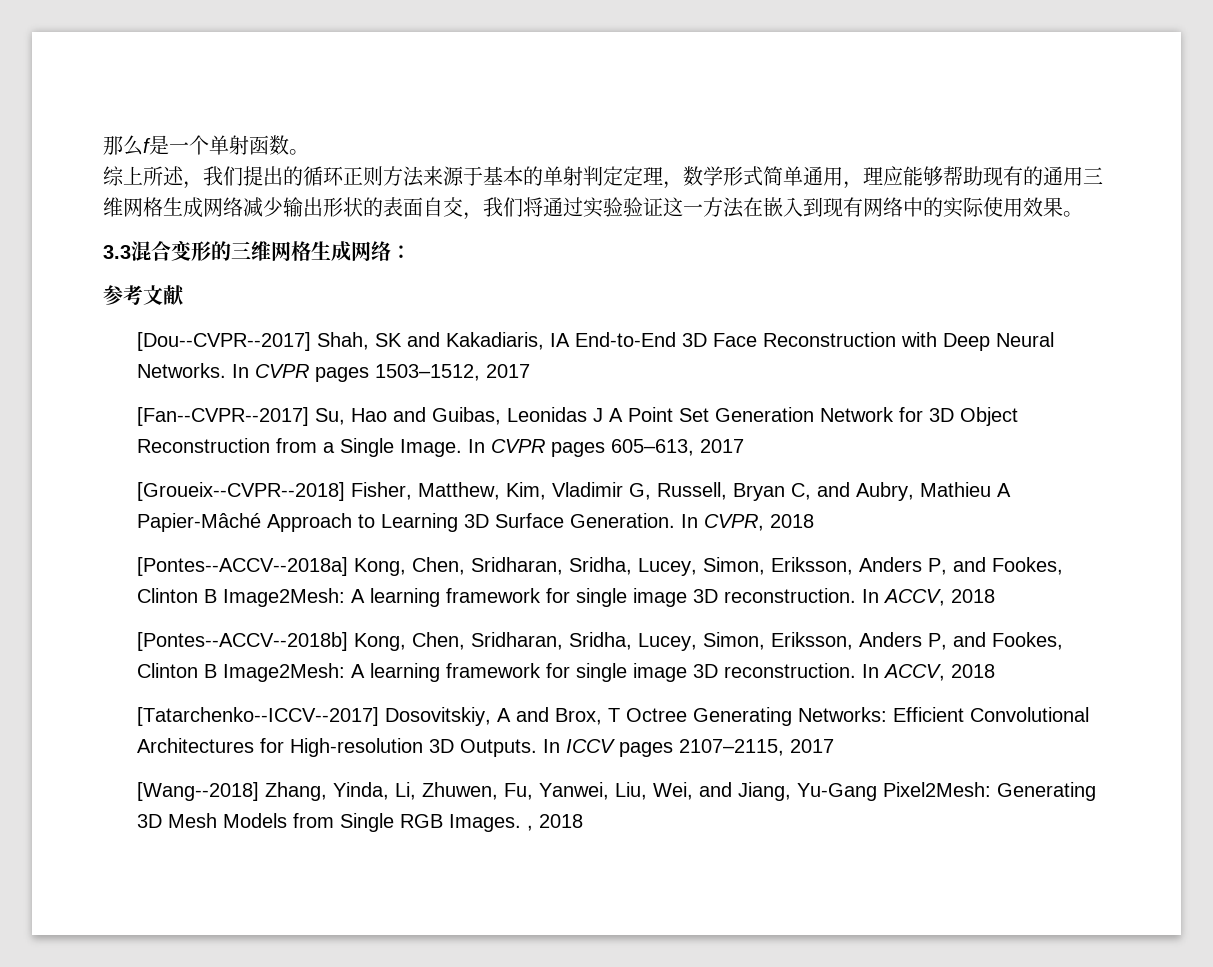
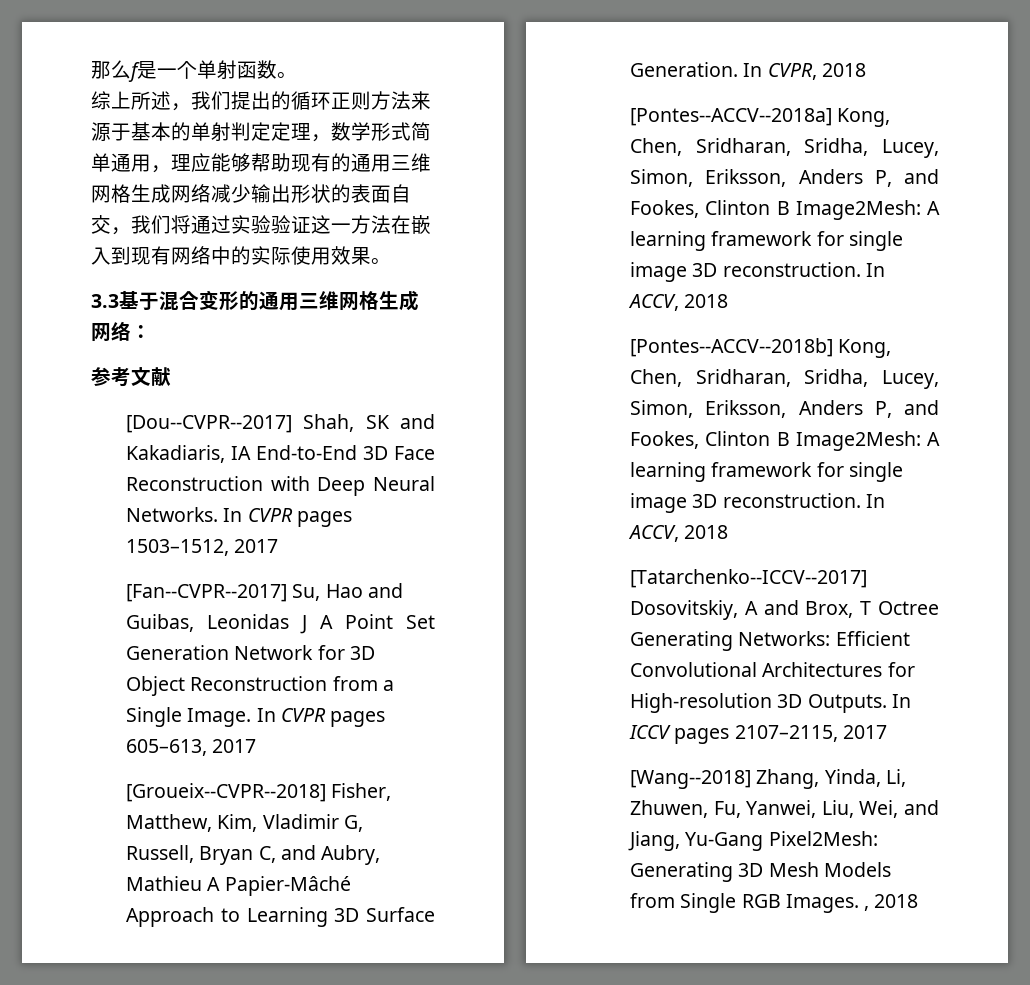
(131, 252) none -> [119,290,159,310] 基于
(231, 251) none -> [259,291,299,311] 通用

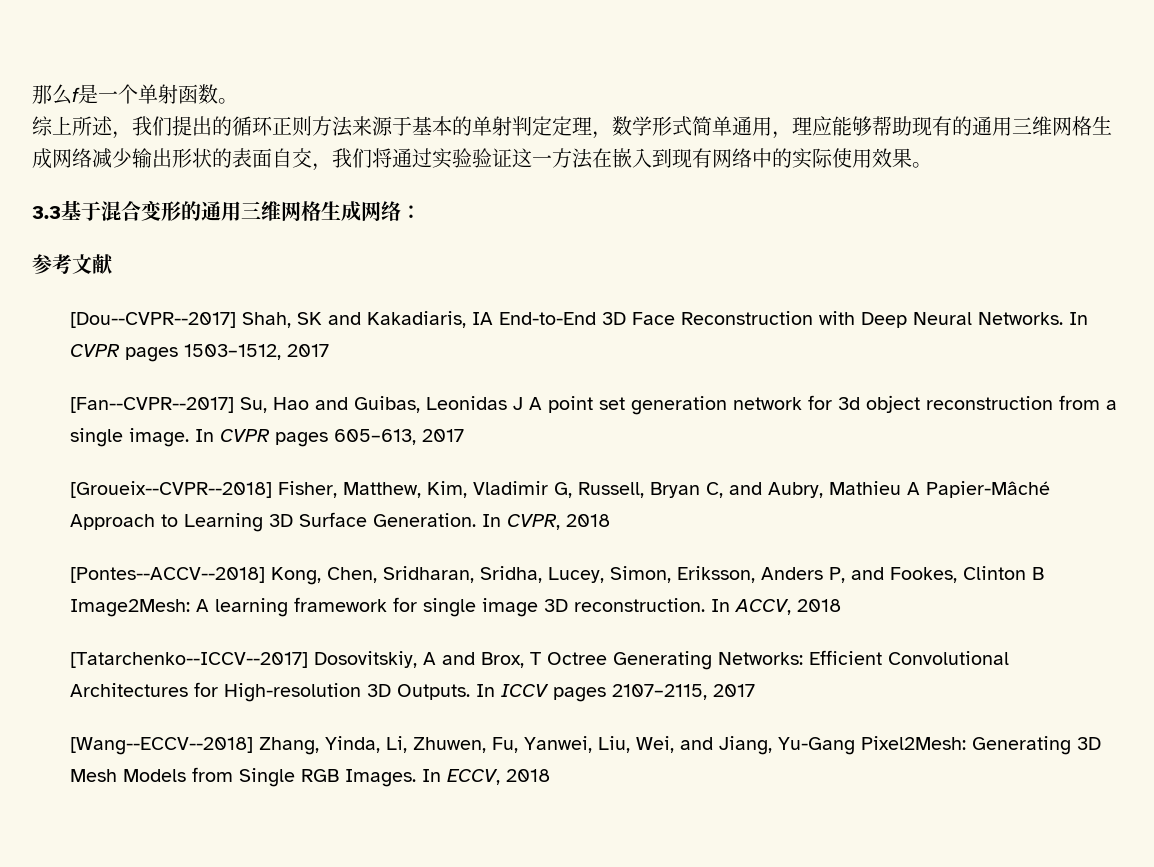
[345,614,435,629] [126,645,375,660] [126,676,394,696] [126,707,252,727] Point Set Generation Network for 3D Object Reconstruction from a Single Image. -> [548,395,1118,415] [70,428,190,447] point set generation network for 3d object reconstruction from a single image.
[630,108,891,127] [630,138,939,158] [630,169,939,187] [630,200,940,220] [630,231,903,251] [630,262,885,282] [628,294,729,311] [630,338,834,357] [Pontes--ACCV--2018a] Kong, Chen, Sridharan, Sridha, Lucey, Simon, Eriksson, Anders P, and Fookes, Clinton B Image2Mesh: A learning framework for single image 3D reconstruction. In ACCV, 2018 // [Pontes--ACCV--2018b] -> [70,567,266,583] [Pontes--ACCV--2018]
[630,770,752,789] [Wang--2018] -> [70,737,254,755] [Wang--ECCV--2018]
[864,906,870,911] , -> [422,769,501,785] In ECCV,

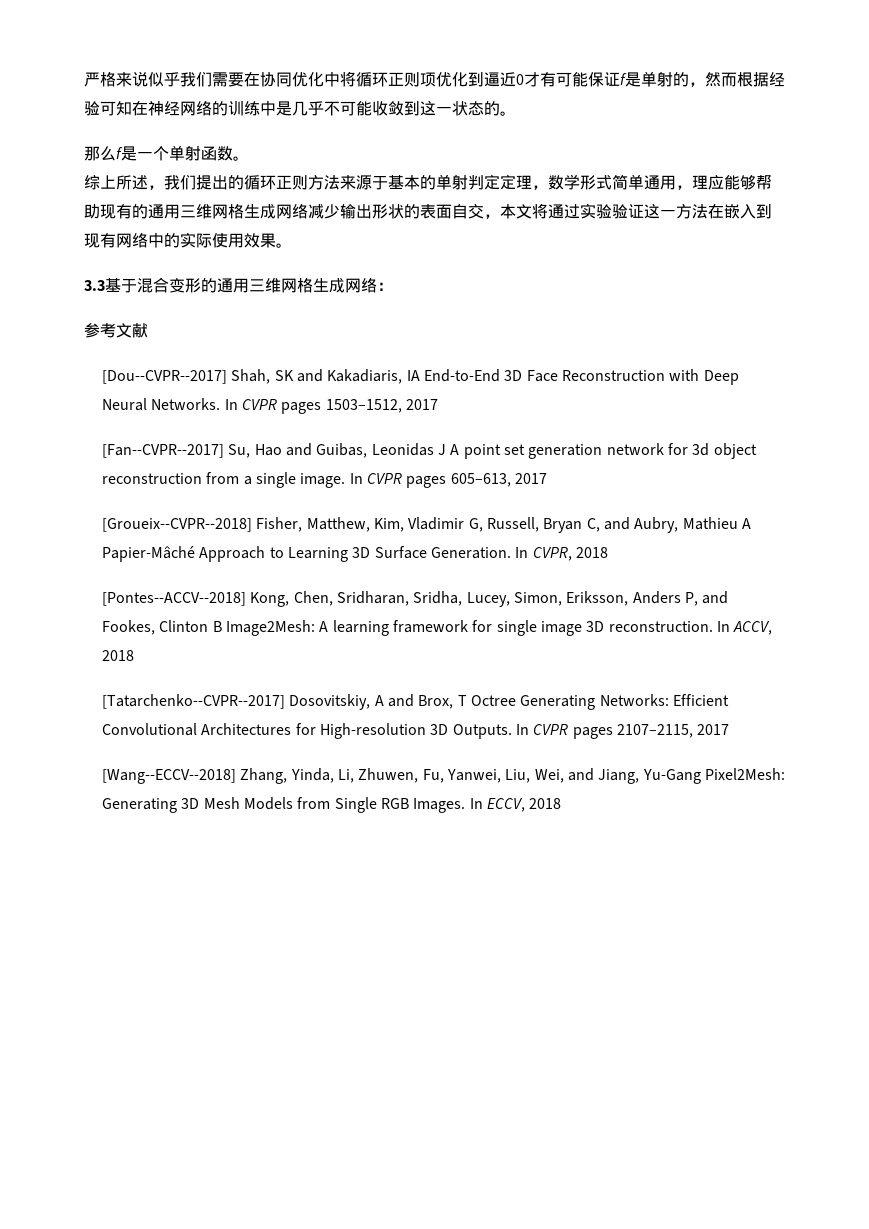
(32, 94) none -> [84,71,785,87] [84,100,516,116] 严格来说似乎我们需要在协同优化中将循环正则项优化到逼近0才有可能保证f是单射的，然而根据经验可知在神经网络的训练中是几乎不可能收敛到这一状态的。 //
[332,148,372,168] 我们 -> [500,204,532,219] 本文
[70,652,309,668] [Tatarchenko--ICCV--2017] -> [102,694,286,709] [Tatarchenko--CVPR--2017]
[501,684,550,697] ICCV -> [533,724,569,735] CVPR

